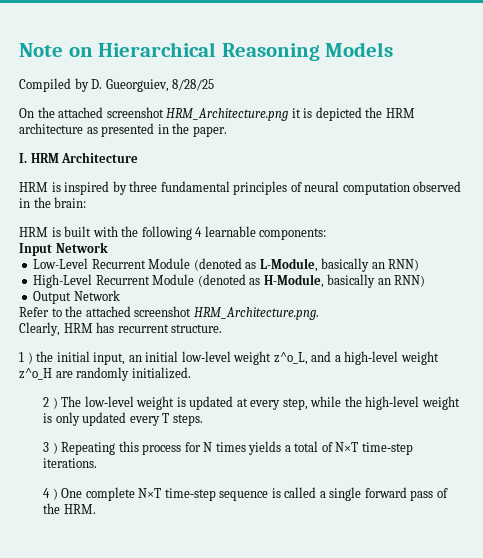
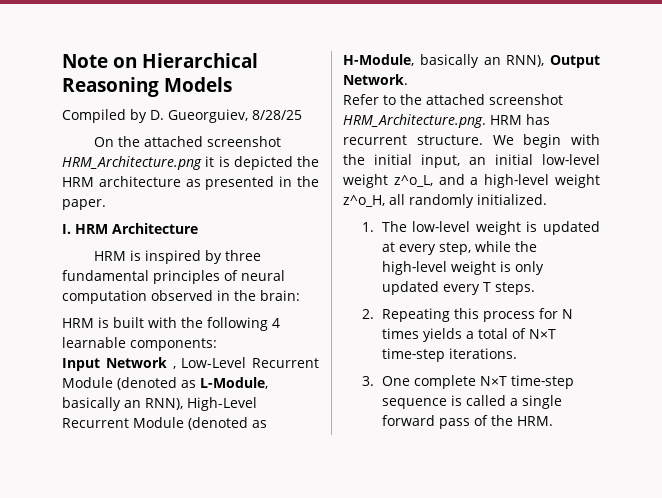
(108, 247) // -> [172,366,176,369] ,
[388,259,420,271] RNN) // -> [145,398,183,410] RNN),
[394,275,426,287] [33,290,120,304] RNN) // Output Network -> [506,55,600,68] [343,74,408,85] RNN), Output Network.
[19,322,60,336] // Clearly, -> (486, 121) none
[19,352,33,364] // 1 ) -> [492,134,600,148] We begin with
[19,368,73,380] z^o_H are -> [343,194,405,207] z^o_H, all
[43,397,58,409] 2 ) -> [362,222,375,232] 1.
[43,442,58,454] 3 ) -> [362,309,375,319] 2.
[43,488,58,500] 4 ) -> [362,376,375,386] 3.

